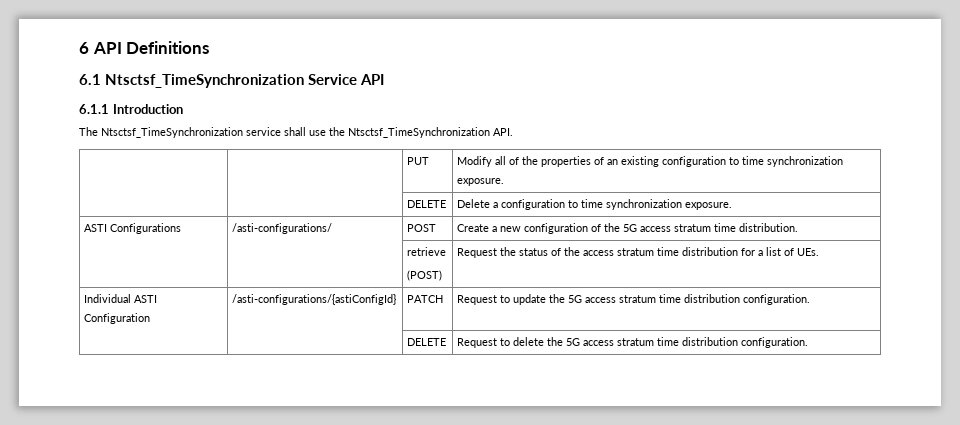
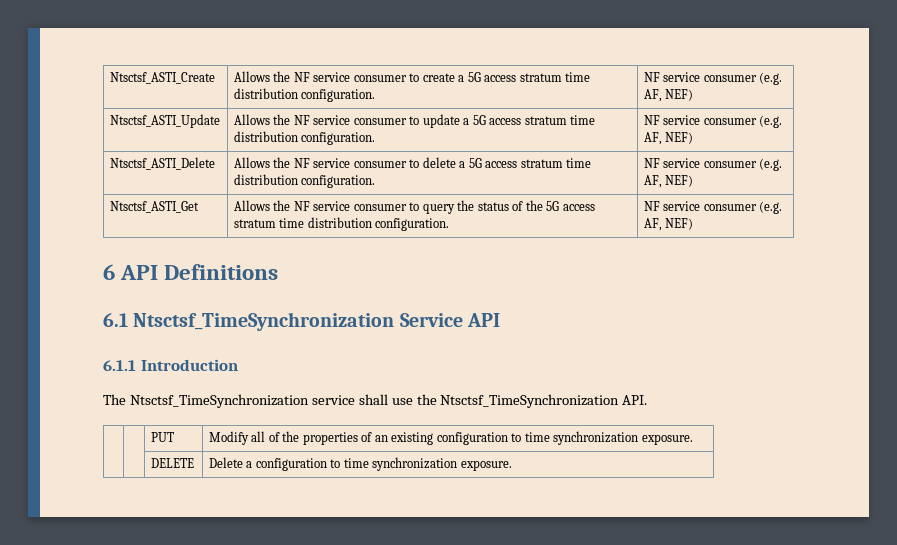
(79, 48) none -> [109,72,215,84] [233,71,591,82] [233,88,376,102] [643,72,783,85] [643,89,694,102] [109,114,220,128] [233,114,596,128] [233,131,376,145] [643,115,783,128] [643,132,694,145] [109,157,215,170] [233,157,592,168] [233,174,376,188] [643,158,783,171] [643,175,694,188] [109,201,199,213] [233,200,595,214] [233,217,450,231] [643,201,783,214] [643,218,694,231] Ntsctsf_ASTI_Create | Allows the NF service consumer to create a 5G access stratum time distribution configuration. | NF service consumer (e.g. AF, NEF) // Ntsctsf_ASTI_Update | Allows the NF service consumer to update a 5G access stratum time distribution configuration. | NF service consumer (e.g. AF, NEF) // Ntsctsf_ASTI_Delete | Allows the NF service consumer to delete a 5G access stratum time distribution configuration. | NF service consumer (e.g. AF, NEF) // Ntsctsf_ASTI_Get | Allows the NF service consumer to query the status of the 5G access stratum time distribution configuration. | NF service consumer (e.g. AF, NEF) //
[84,223,182,234] [232,223,333,234] [407,224,437,232] [457,223,799,234] [407,247,447,256] [407,270,443,281] [457,247,820,258] [84,294,158,303] [84,313,151,324] [232,294,397,305] [407,295,444,303] [457,294,811,305] [407,338,447,346] [457,337,809,348] // ASTI Configurations | /asti-configurations/ | POST | Create a new configuration of the 5G access stratum time distribution. // | | retrieve // (POST) | Request the status of the access stratum time distribution for a list of UEs. // Individual ASTI Configuration | /asti-configurations/{astiConfigId} | PATCH | Request to update the 5G access stratum time distribution configuration. // | | DELETE | Request to delete the 5G access stratum time distribution configuration. -> (512, 465) none

